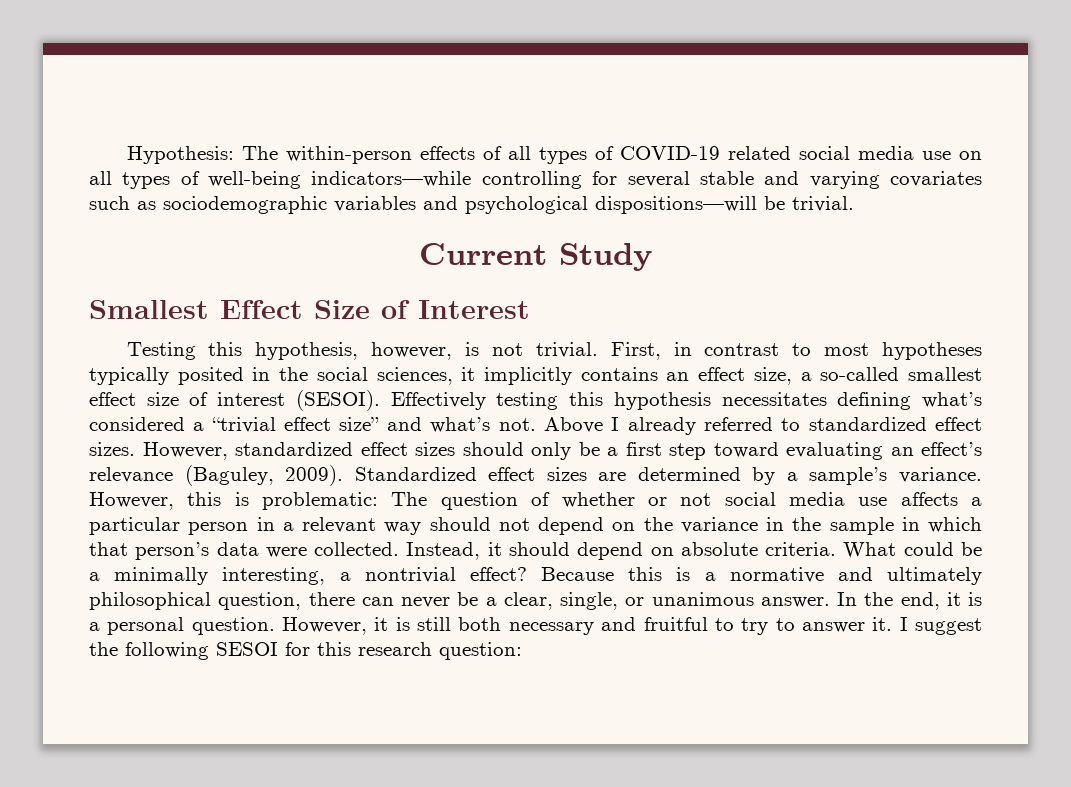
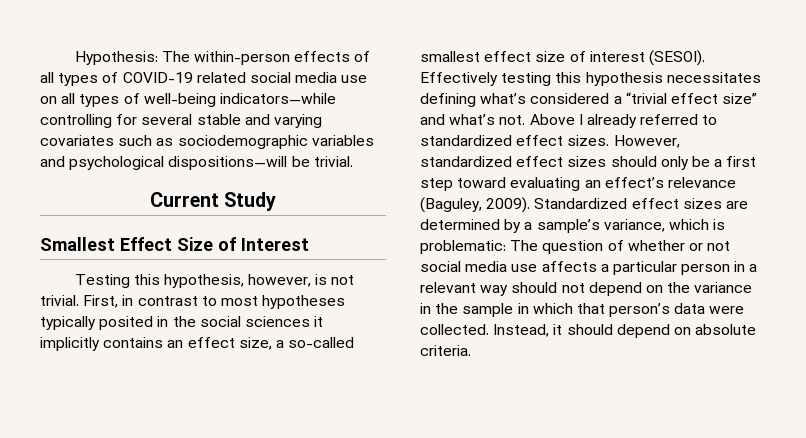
[376,367,453,385] sciences, -> [244,316,310,327] sciences
[898,467,982,483] [89,492,222,510] variance. However, this -> [603,219,709,232] variance, which
[843,542,983,558] [89,567,982,585] [89,592,982,610] [89,617,983,635] [89,642,522,660] What could be a minimally interesting, a nontrivial effect? Because this is a normative and ultimately philosophical question, there can never be a clear, single, or unanimous answer. In the end, it is a personal question. However, it is still both necessary and fruitful to try to answer it. I suggest the following SESOI for this research question: -> (471, 350) none

